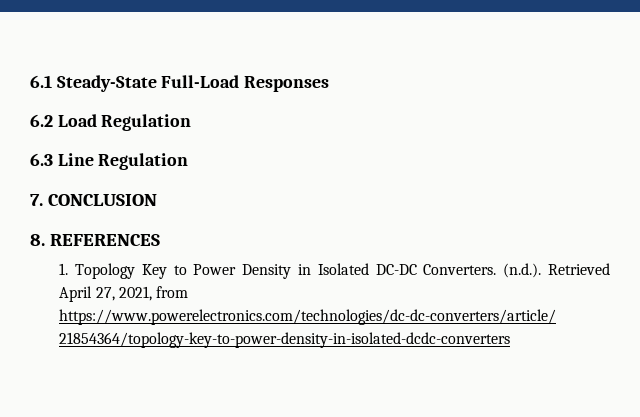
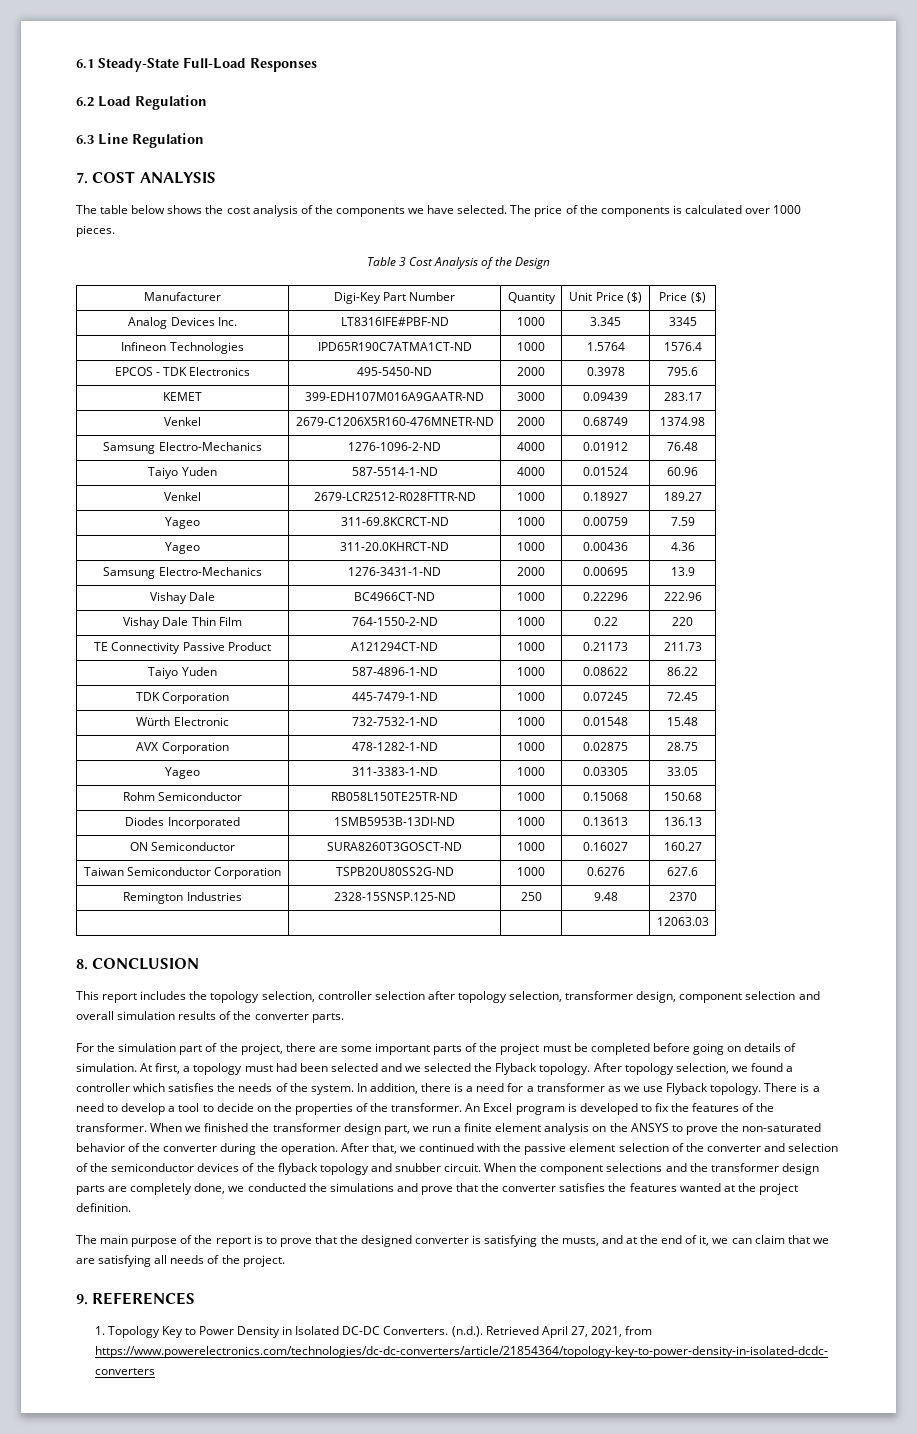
[47,194,157,206] [30,234,45,246] CONCLUSION // 8. -> [92,171,216,184] [76,205,802,217] [76,225,115,237] [366,257,551,269] [144,292,221,301] [333,292,456,304] [507,292,556,304] [569,292,642,303] [659,292,706,303] [128,317,237,329] [340,317,449,326] [517,317,545,326] [590,317,621,326] [668,317,697,326] [121,342,244,354] [317,342,472,351] [517,342,545,351] [586,342,625,351] [663,342,702,351] [114,367,251,376] [357,367,432,376] [517,367,545,376] [586,367,625,376] [667,367,698,376] [163,392,202,401] [305,392,484,401] [517,392,545,401] [583,392,628,401] [663,392,702,401] [164,417,201,426] [295,417,494,426] [517,417,545,426] [583,417,628,426] [660,417,705,426] [103,442,262,454] [348,442,441,451] [517,442,545,451] [583,442,628,451] [667,442,698,451] [148,467,217,479] [351,467,438,476] [517,467,545,476] [583,467,628,476] [667,467,698,476] [164,492,201,501] [313,492,476,501] [517,492,545,501] [583,492,628,501] [663,492,702,501] [165,517,200,529] [340,517,449,526] [517,517,545,526] [583,517,628,526] [670,517,695,526] [165,542,200,554] [340,542,449,551] [517,542,545,551] [583,542,628,551] [670,542,695,551] [103,567,262,579] [348,567,441,576] [517,567,545,576] [583,567,628,576] [670,567,695,576] [149,592,216,604] [354,592,435,601] [517,592,545,601] [583,592,628,601] [663,592,702,601] [123,617,242,629] [351,617,438,626] [517,617,545,626] [593,617,618,626] [672,617,693,626] [94,642,271,654] [351,642,438,651] [517,642,545,651] [583,642,628,651] [663,642,702,651] [148,667,217,679] [351,667,438,676] [517,667,545,676] [583,667,628,676] [667,667,698,676] [135,692,230,704] [351,692,438,701] [517,692,545,701] [583,692,628,701] [667,692,698,701] [136,717,229,726] [351,717,438,726] [517,717,545,726] [583,717,628,726] [667,717,698,726] [136,742,229,754] [351,742,438,751] [517,742,545,751] [583,742,628,751] [667,742,698,751] [165,767,200,779] [351,767,438,776] [517,767,545,776] [583,767,628,776] [667,767,698,776] [122,792,243,801] [331,792,458,801] [517,792,545,801] [583,792,628,801] [663,792,702,801] [125,817,240,829] [334,817,455,826] [517,817,545,826] [583,817,628,826] [663,817,702,826] [129,842,236,851] [327,842,462,851] [517,842,545,851] [583,842,628,851] [663,842,702,851] [83,867,282,879] [335,867,454,876] [517,867,545,876] [586,867,625,876] [667,867,698,876] [123,892,242,904] [333,892,456,901] [520,892,542,901] [593,892,618,901] [668,892,697,901] [656,917,709,926] [76,958,200,970] [76,991,820,1003] [76,1011,344,1023] [76,1043,797,1055] [76,1063,794,1075] [76,1083,820,1095] [76,1103,775,1115] [76,1123,822,1135] [76,1143,839,1155] [76,1163,819,1175] [76,1183,798,1195] [76,1203,131,1212] [76,1235,829,1247] [76,1255,285,1267] [76,1294,88,1305] COST ANALYSIS // The table below shows the cost analysis of the components we have selected. The price of the components is calculated over 1000 pieces. // Table 3 Cost Analysis of the Design // Manufacturer | Digi-Key Part Number | Quantity | Unit Price ($) | Price ($) // Analog Devices Inc. | LT8316IFE#PBF-ND | 1000 | 3.345 | 3345 // Infineon Technologies | IPD65R190C7ATMA1CT-ND | 1000 | 1.5764 | 1576.4 // EPCOS - TDK Electronics | 495-5450-ND | 2000 | 0.3978 | 795.6 // KEMET | 399-EDH107M016A9GAATR-ND | 3000 | 0.09439 | 283.17 // Venkel | 2679-C1206X5R160-476MNETR-ND | 2000 | 0.68749 | 1374.98 // Samsung Electro-Mechanics | 1276-1096-2-ND | 4000 | 0.01912 | 76.48 // Taiyo Yuden | 587-5514-1-ND | 4000 | 0.01524 | 60.96 // Venkel | 2679-LCR2512-R028FTTR-ND | 1000 | 0.18927 | 189.27 // Yageo | 311-69.8KCRCT-ND | 1000 | 0.00759 | 7.59 // Yageo | 311-20.0KHRCT-ND | 1000 | 0.00436 | 4.36 // Samsung Electro-Mechanics | 1276-3431-1-ND | 2000 | 0.00695 | 13.9 // Vishay Dale | BC4966CT-ND | 1000 | 0.22296 | 222.96 // Vishay Dale Thin Film | 764-1550-2-ND | 1000 | 0.22 | 220 // TE Connectivity Passive Product | A121294CT-ND | 1000 | 0.21173 | 211.73 // Taiyo Yuden | 587-4896-1-ND | 1000 | 0.08622 | 86.22 // TDK Corporation | 445-7479-1-ND | 1000 | 0.07245 | 72.45 // Würth Electronic | 732-7532-1-ND | 1000 | 0.01548 | 15.48 // AVX Corporation | 478-1282-1-ND | 1000 | 0.02875 | 28.75 // Yageo | 311-3383-1-ND | 1000 | 0.03305 | 33.05 // Rohm Semiconductor | RB058L150TE25TR-ND | 1000 | 0.15068 | 150.68 // Diodes Incorporated | 1SMB5953B-13DI-ND | 1000 | 0.13613 | 136.13 // ON Semiconductor | SURA8260T3GOSCT-ND | 1000 | 0.16027 | 160.27 // Taiwan Semiconductor Corporation | TSPB20U80SS2G-ND | 1000 | 0.6276 | 627.6 // Remington Industries | 2328-15SNSP.125-ND | 250 | 9.48 | 2370 // | | | | 12063.03 // 8. CONCLUSION // This report includes the topology selection, controller selection after topology selection, transformer design, component selection and overall simulation results of the converter parts. // For the simulation part of the project, there are some important parts of the project must be completed before going on details of simulation. At first, a topology must had been selected and we selected the Flyback topology. After topology selection, we found a controller which satisfies the needs of the system. In addition, there is a need for a transformer as we use Flyback topology. There is a need to develop a tool to decide on the properties of the transformer. An Excel program is developed to fix the features of the transformer. When we finished the transformer design part, we run a finite element analysis on the ANSYS to prove the non-saturated behavior of the converter during the operation. After that, we continued with the passive element selection of the converter and selection of the semiconductor devices of the flyback topology and snubber circuit. When the component selections and the transformer design parts are completely done, we conducted the simulations and prove that the converter satisfies the features wanted at the project definition. // The main purpose of the report is to prove that the designed converter is satisfying the musts, and at the end of it, we can claim that we are satisfying all needs of the project. // 9.

